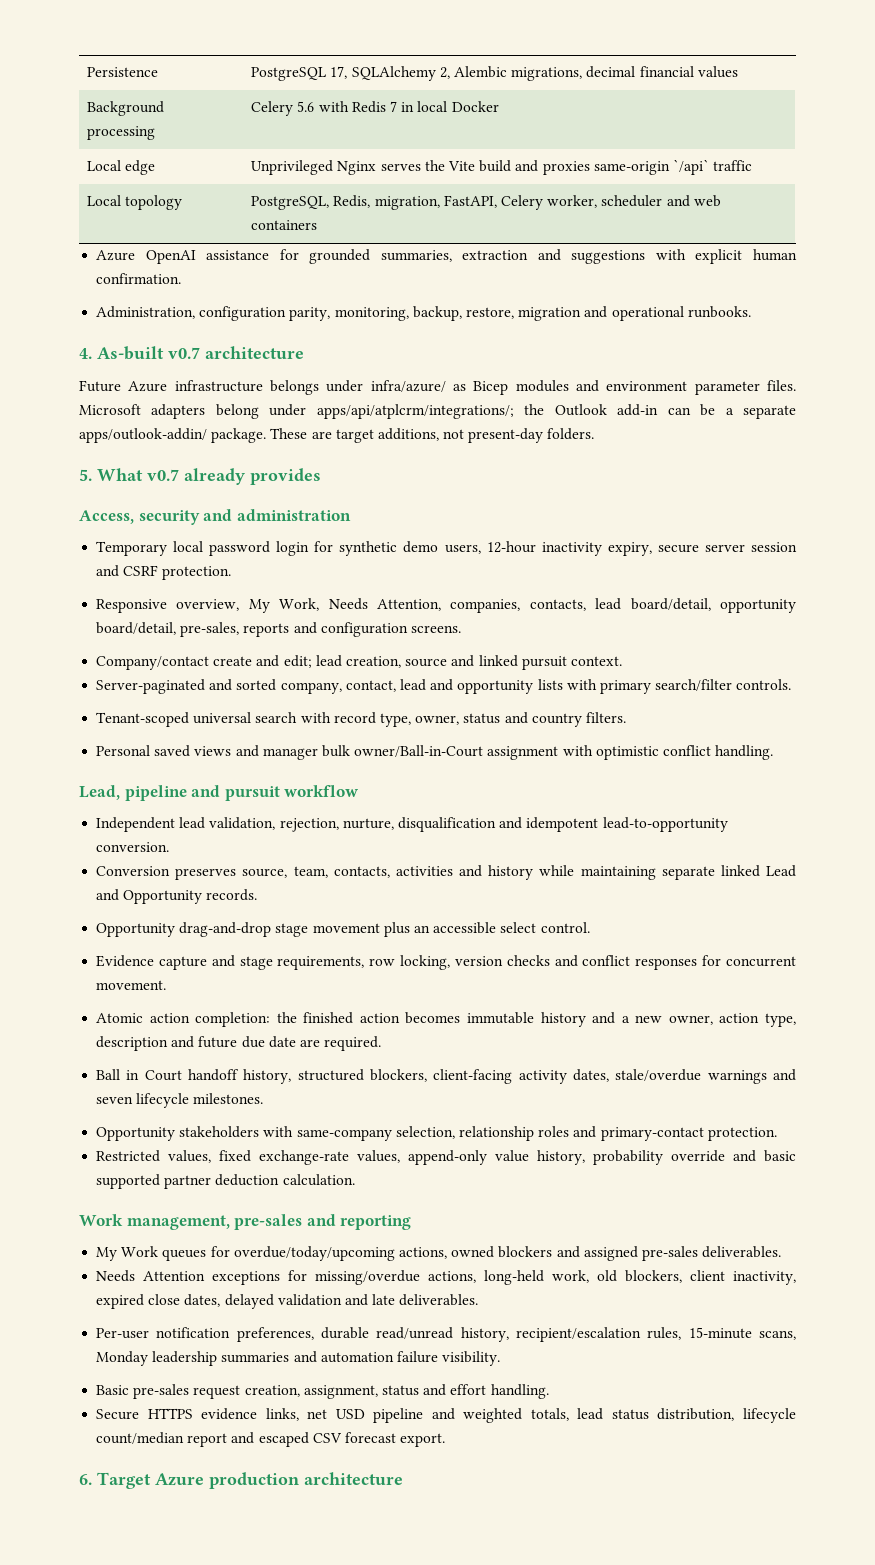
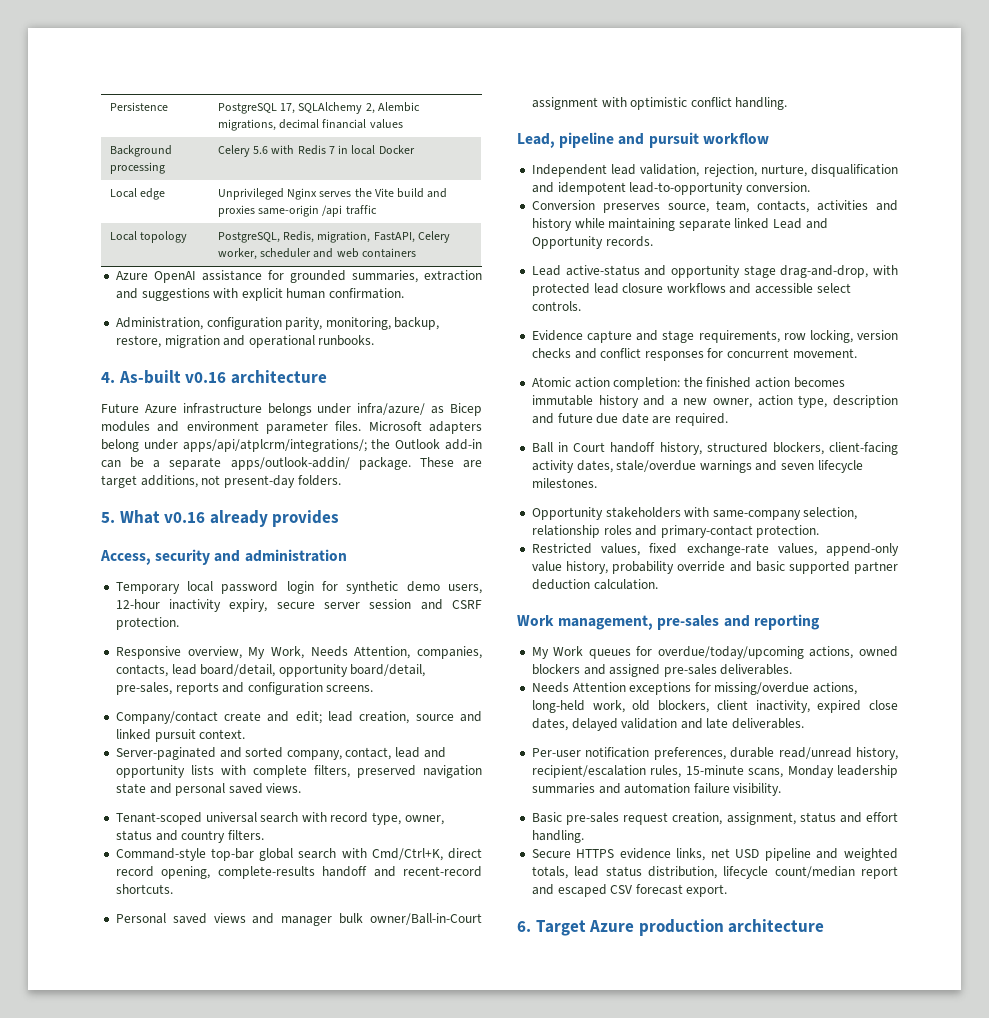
[672,159,709,175] `/api` -> [322,205,343,217] /api
[168,347,200,359] v0.7 -> [185,372,227,383] v0.16
[147,469,179,481] v0.7 -> [164,512,206,523] v0.16
[599,679,792,694] primary search/filter controls. -> [252,765,482,778] [115,783,302,796] complete filters, preserved navigation state and personal saved views.
(626, 717) none -> [115,848,482,861] [115,866,482,879] [115,884,173,894] // Command-style top-bar global search with Cmd/Ctrl+K, direct record opening, complete-results handoff and recent-record shortcuts.
[96,922,430,937] Opportunity drag-and-drop stage movement plus an -> [531,265,898,278] [531,283,752,296] Lead active-status and opportunity stage drag-and-drop, with protected lead closure workflows and
[540,922,590,933] control. -> [531,301,581,311] controls.

